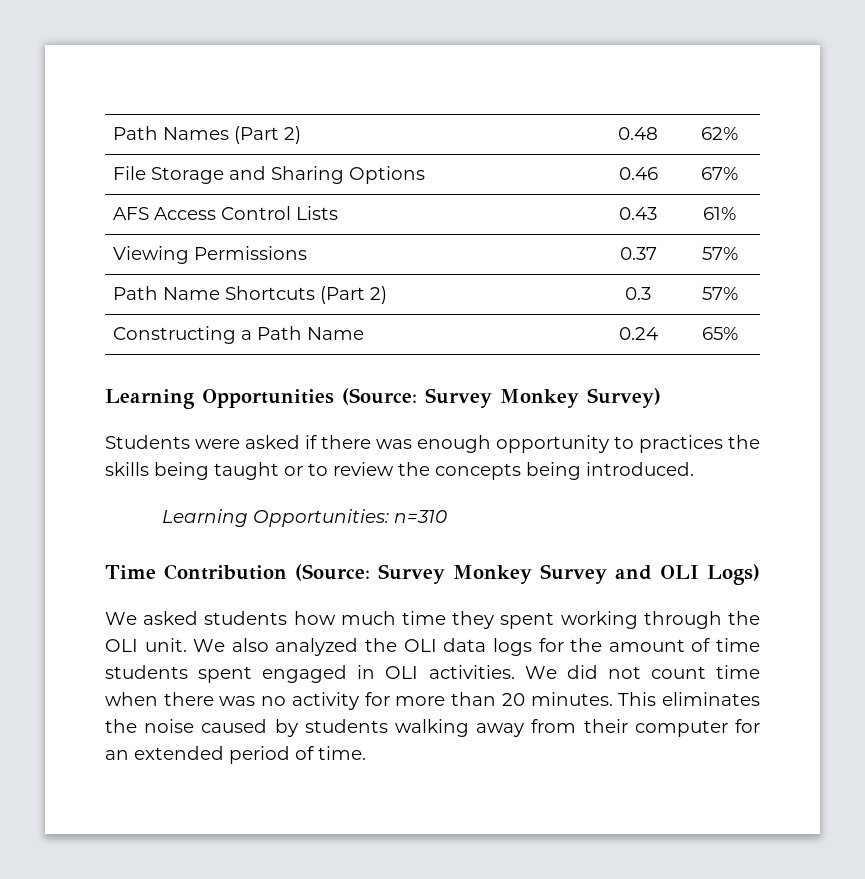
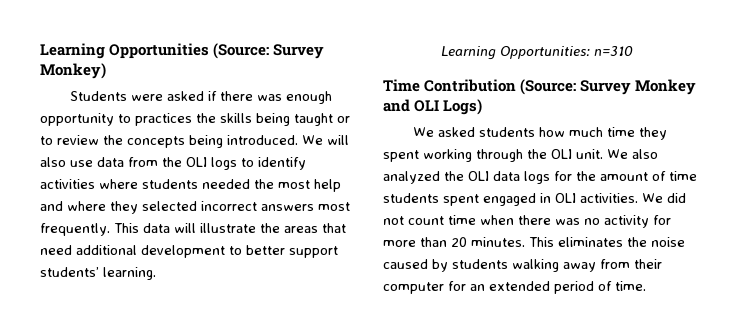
[112,126,301,144] [618,127,658,140] [701,127,738,140] [112,166,425,184] [618,167,658,180] [701,167,738,180] [112,206,338,220] [619,207,657,220] [703,207,736,220] [112,246,307,264] [619,247,657,260] [701,247,738,260] [112,286,387,304] [625,287,651,300] [701,287,738,300] [112,326,364,344] [618,327,658,340] [701,327,738,340] Path Names (Part 2) | 0.48 | 62% // File Storage and Sharing Options | 0.46 | 67% // AFS Access Control Lists | 0.43 | 61% // Viewing Permissions | 0.37 | 57% // Path Name Shortcuts (Part 2) | 0.3 | 57% // Constructing a Path Name | 0.24 | 65% // -> (40, 51) none
[500,388,661,408] Monkey Survey) -> [40,63,106,79] Monkey)
(694, 469) none -> [302,135,349,145] [40,157,306,170] [40,179,341,192] [40,201,350,214] [40,223,346,236] [40,245,338,258] [40,267,156,280] We will also use data from the OLI logs to identify activities where students needed the most help and where they selected incorrect answers most frequently. This data will illustrate the areas that need additional development to better support students’ learning.
[540,564,607,584] Survey -> (697, 87) none

